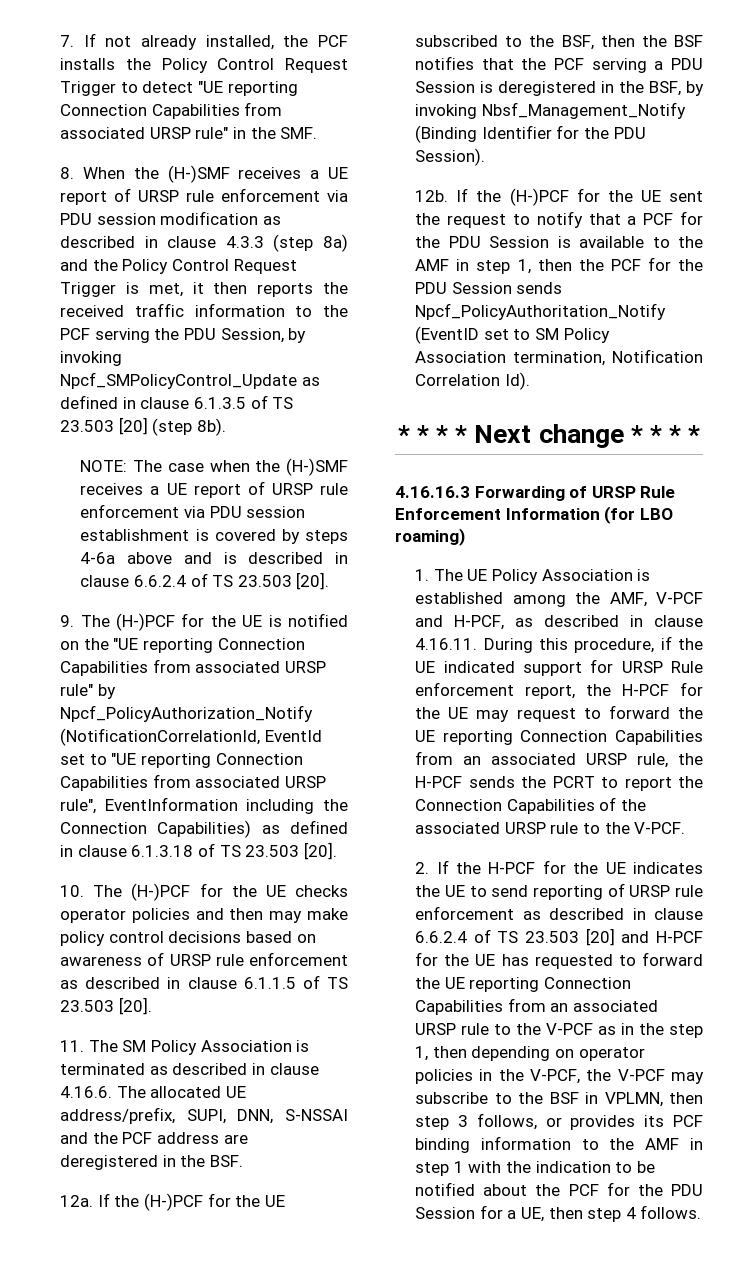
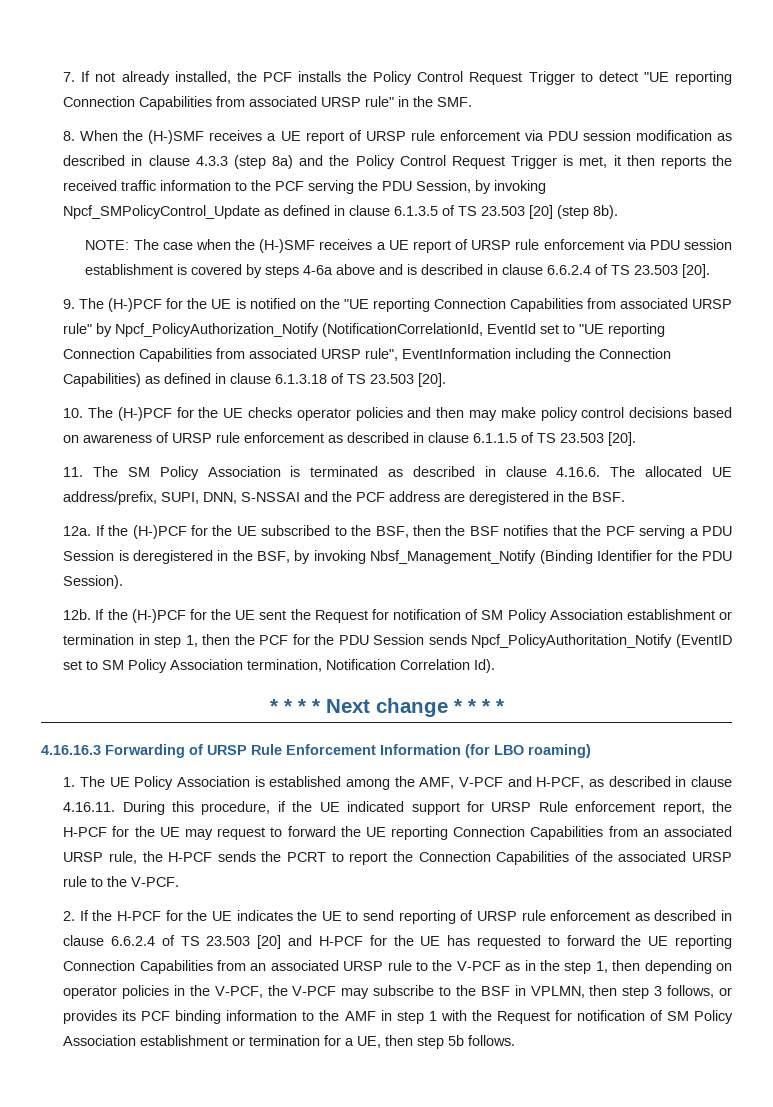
[447,211,703,228] [415,236,703,248] [415,259,450,271] request to notify that a PCF for the PDU Session is available to the AMF -> [314,609,732,623] [63,634,135,645] Request for notification of SM Policy Association establishment or termination
[535,1161,655,1173] [415,1182,703,1196] [415,1207,476,1219] indication to be notified about the PCF for the PDU Session -> [496,1010,733,1024] [63,1035,321,1046] Request for notification of SM Policy Association establishment or termination
[625,1207,636,1219] 4 -> [448,1035,465,1046] 5b

